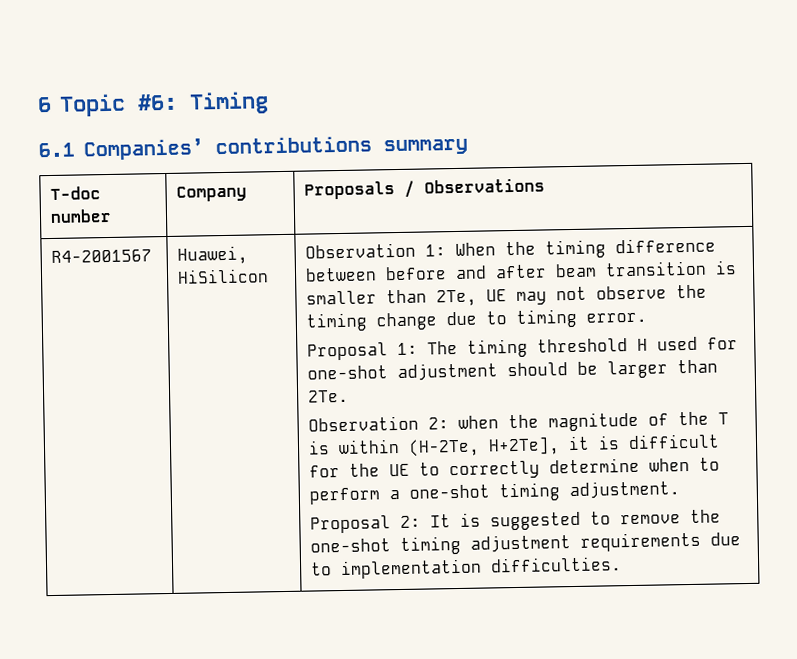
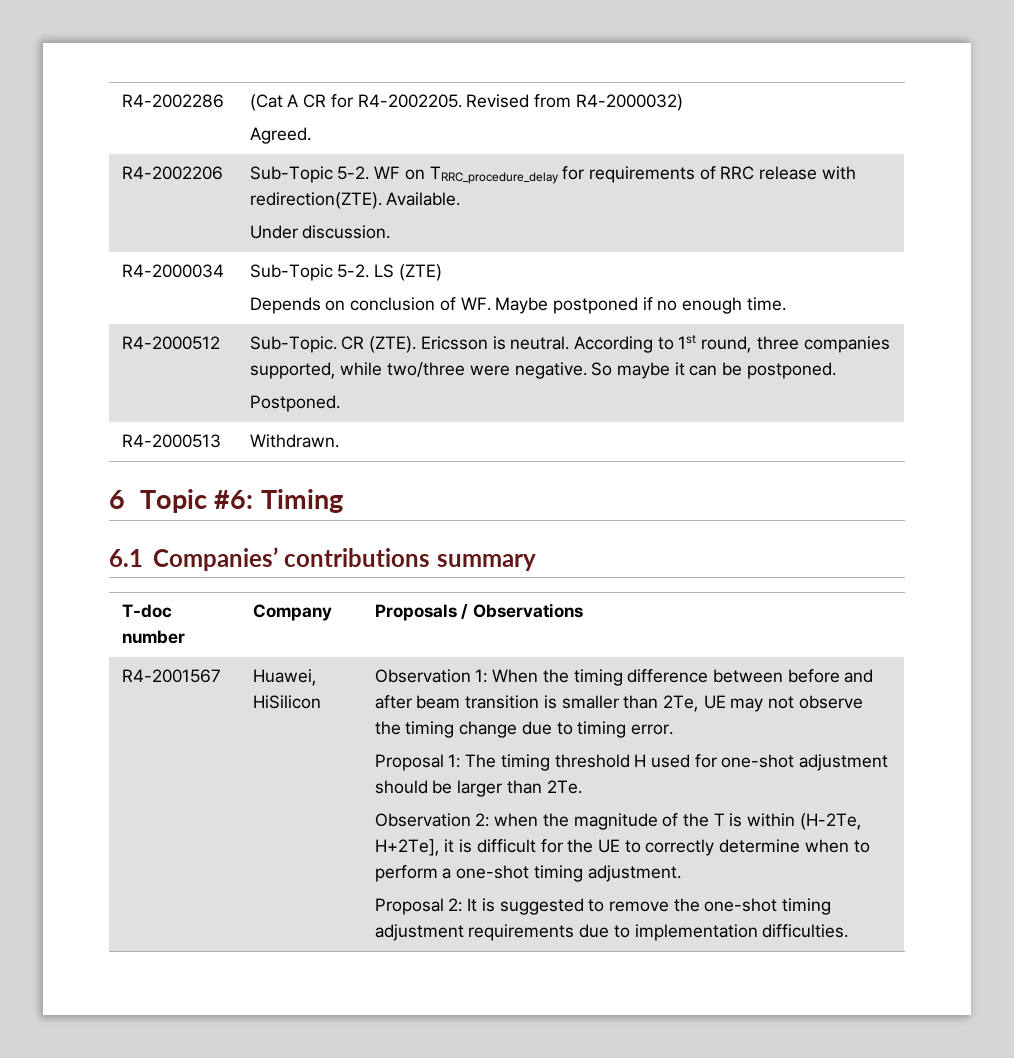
(37, 104) none -> [121,94,224,108] [249,94,683,111] [249,127,311,144] [121,166,223,180] [249,166,856,184] [249,192,461,209] [249,225,391,239] [121,264,224,278] [249,264,442,281] [249,297,786,314] [121,336,220,350] [249,335,890,353] [249,362,836,379] [249,395,340,412] [121,434,221,448] [249,434,339,448] R4-2002286 | (Cat A CR for R4-2002205. Revised from R4-2000032) // Agreed. // R4-2002206 | Sub-Topic 5-2. WF on TRRC_procedure_delay for requirements of RRC release with redirection(ZTE). Available. // Under discussion. // R4-2000034 | Sub-Topic 5-2. LS (ZTE) // Depends on conclusion of WF. Maybe postponed if no enough time. // R4-2000512 | Sub-Topic. CR (ZTE). Ericsson is neutral. According to 1st round, three companies supported, while two/three were negative. So maybe it can be postponed. // Postponed. // R4-2000513 | Withdrawn. //

